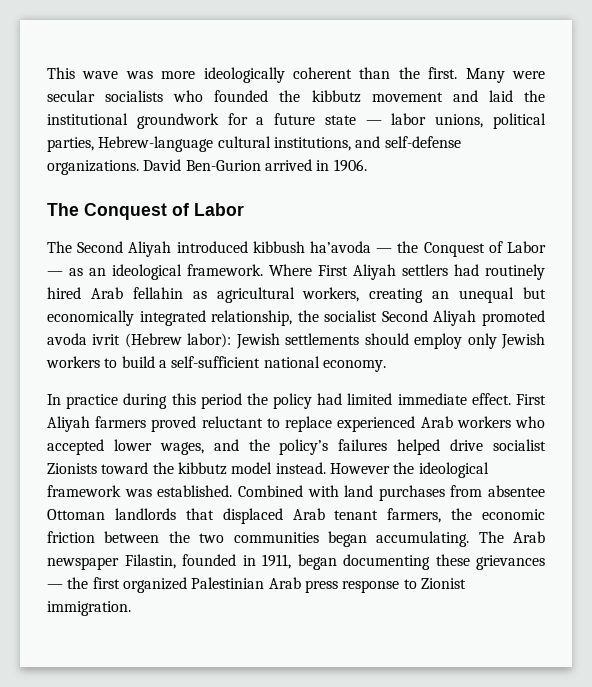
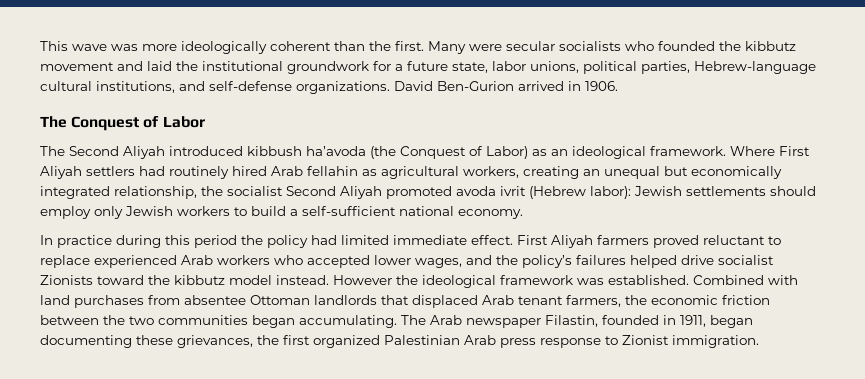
[324,115,382,125] state — -> [452,62,488,73] state,
[376,241,546,257] [47,271,63,276] — the Conquest of Labor — -> [370,146,528,159] (the Conquest of Labor)
[476,555,545,570] [47,584,63,589] grievances — -> [177,335,253,348] grievances,

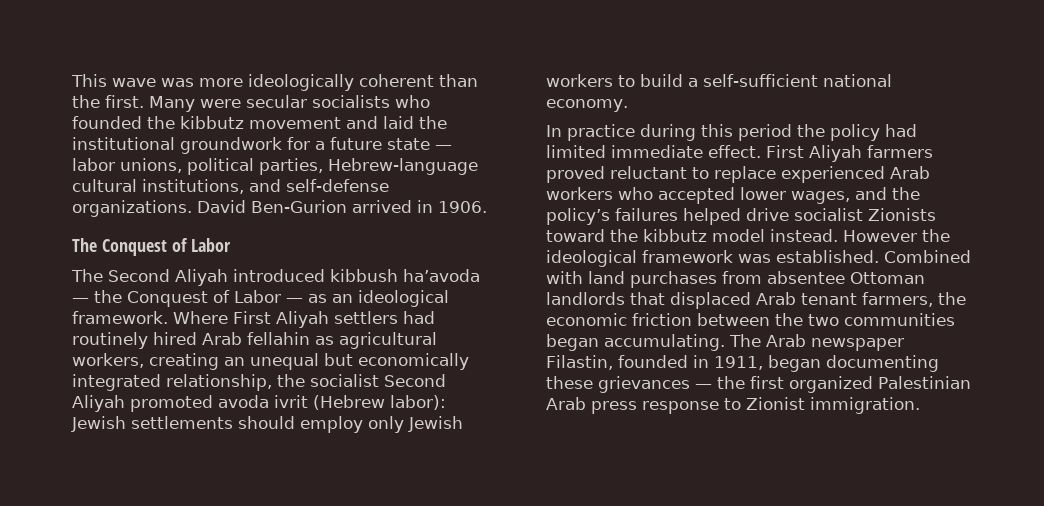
[452,62,488,73] state, -> [387,138,452,150] state —
[370,146,528,159] (the Conquest of Labor) -> [72,290,303,307] — the Conquest of Labor —
[177,335,253,348] grievances, -> [598,376,712,393] grievances —

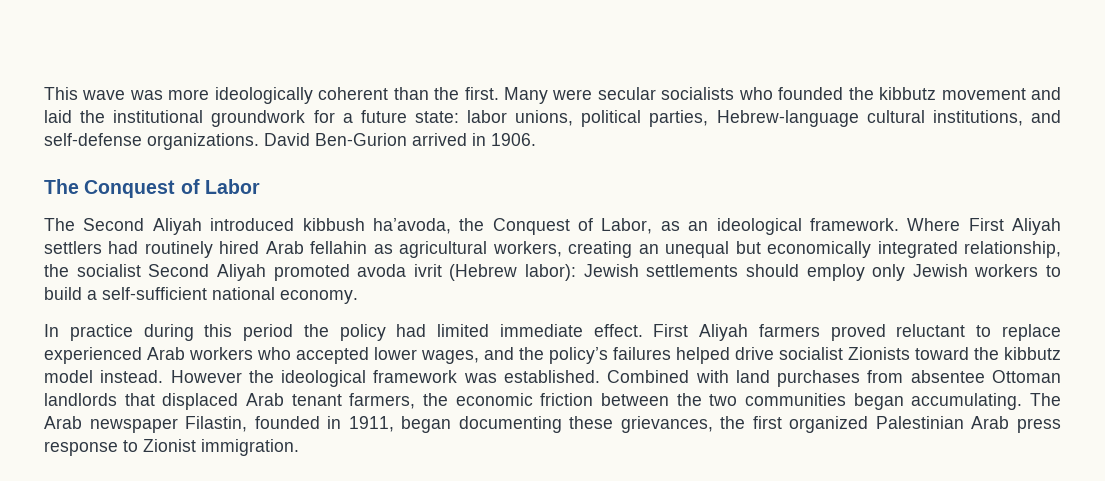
[387,138,452,150] state — -> [414,111,459,123] state:
[403,269,480,282] [72,298,89,303] ha’avoda — -> [372,218,451,234] ha’avoda,
[234,290,303,303] Labor — -> [601,218,653,234] Labor,
[598,376,712,393] grievances — -> [620,416,713,433] grievances,

